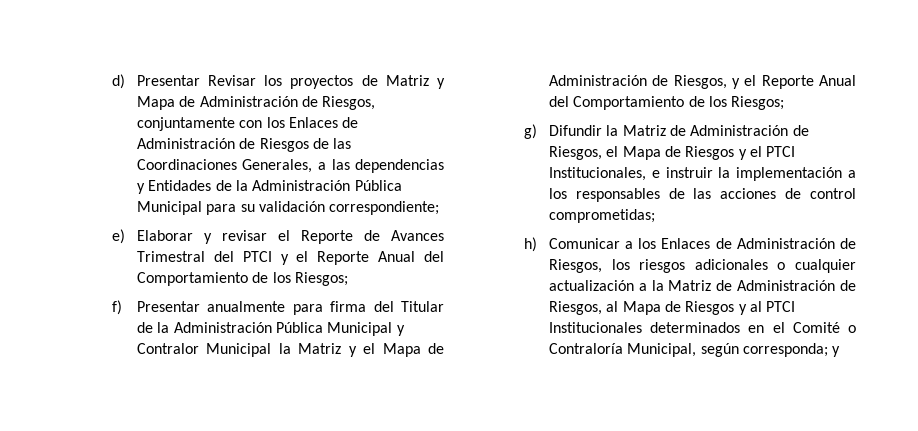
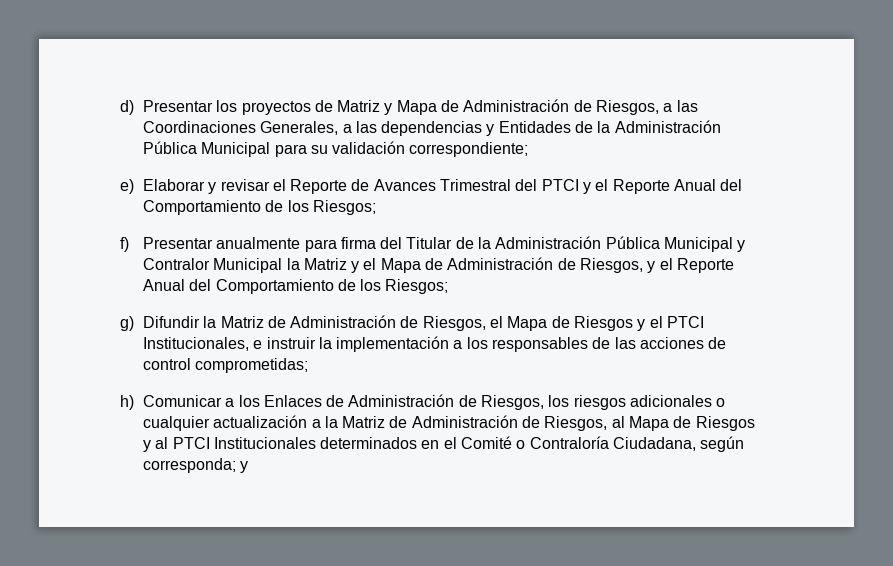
[208,75,257,86] Revisar -> (213, 106) none
[136,117,359,131] [136,138,329,152] conjuntamente con los Enlaces de Administración de Riesgos de -> [663,103,673,112] a
[627,343,697,357] Municipal, -> [613,437,697,451] Ciudadana,

